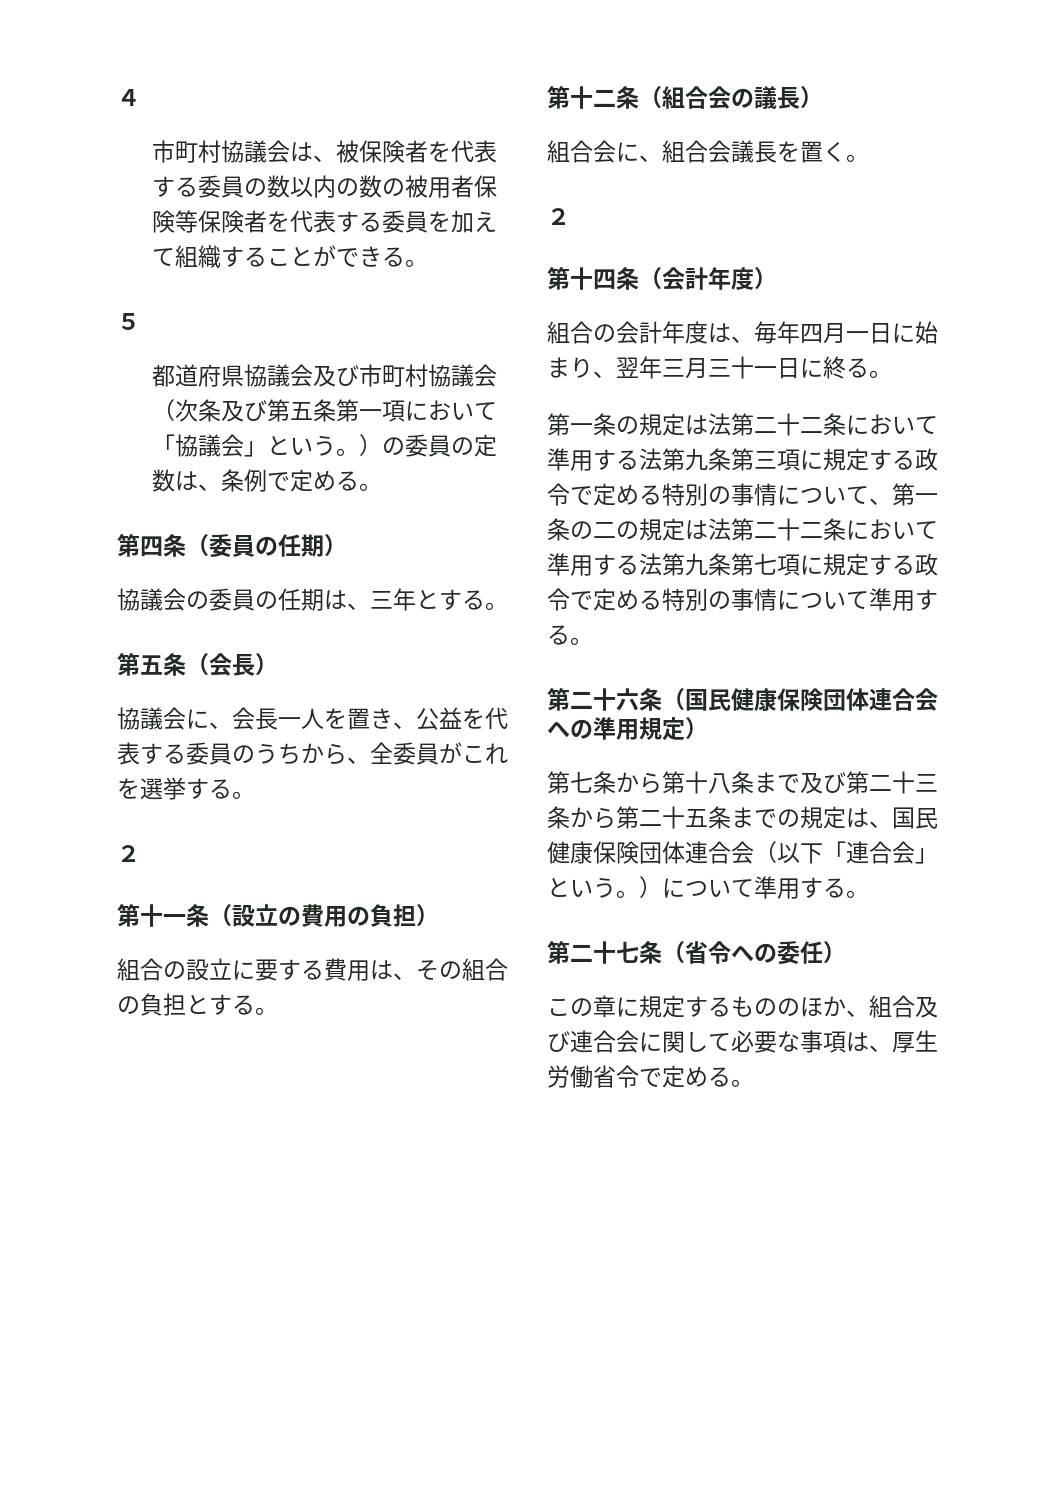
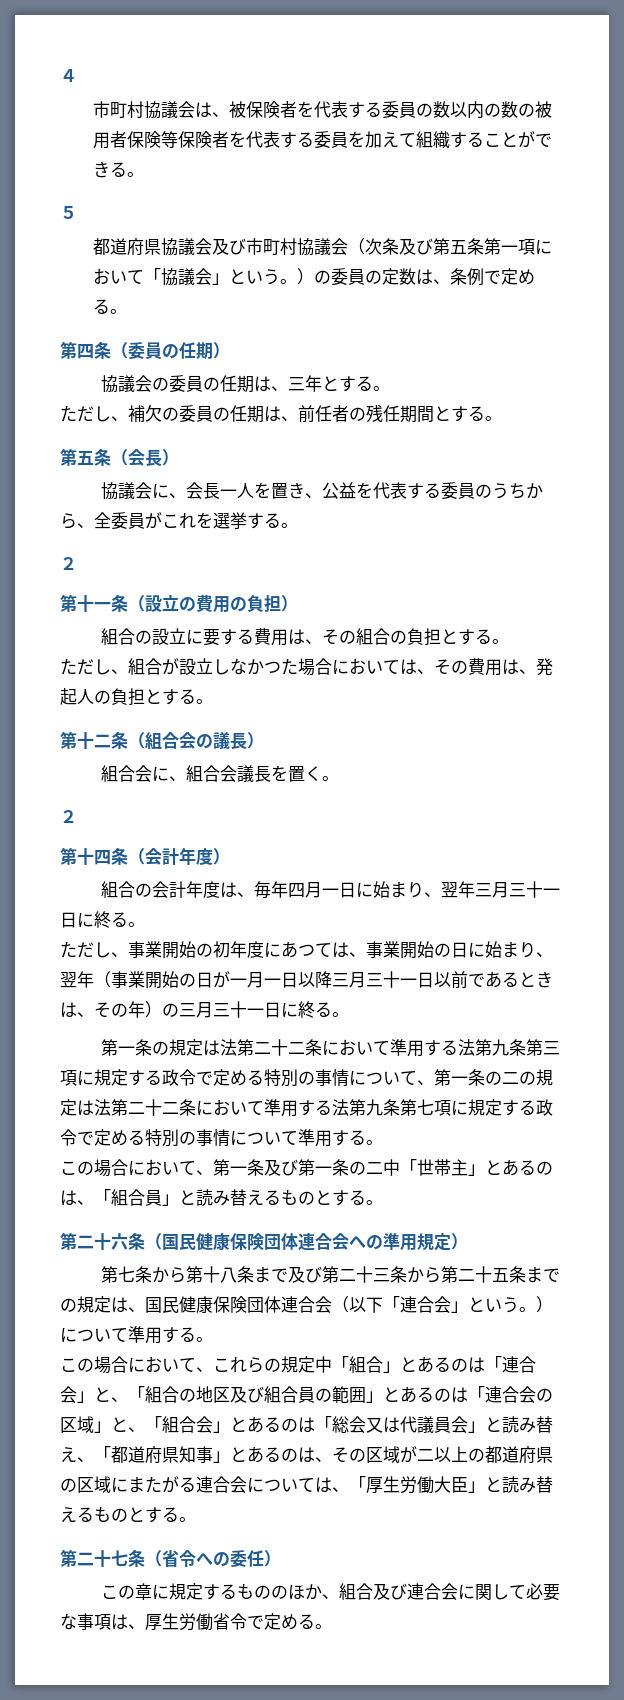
(508, 606) none -> [60,405,502,423] // ただし、補欠の委員の任期は、前任者の残任期間とする。
(278, 1011) none -> [60,658,553,676] [60,688,213,705] // ただし、組合が設立しなかつた場合においては、その費用は、発起人の負担とする。
(892, 374) none -> [60,941,553,959] [60,971,553,989] [60,1001,349,1018] // ただし、事業開始の初年度にあつては、事業開始の日に始まり、翌年（事業開始の日が一月一日以降三月三十一日以前であるときは、その年）の三月三十一日に終る。
(593, 641) none -> [60,1159,553,1177] [60,1189,383,1206] // この場合において、第一条及び第一条の二中「世帯主」とあるのは、「組合員」と読み替えるものとする。
(869, 894) none -> [60,1356,536,1374] [60,1386,553,1403] [60,1416,553,1433] [60,1446,553,1464] [60,1476,553,1494] [60,1506,196,1523] // この場合において、これらの規定中「組合」とあるのは「連合会」と、「組合の地区及び組合員の範囲」とあるのは「連合会の区域」と、「組合会」とあるのは「総会又は代議員会」と読み替え、「都道府県知事」とあるのは、その区域が二以上の都道府県の区域にまたがる連合会については、「厚生労働大臣」と読み替えるものとする。

